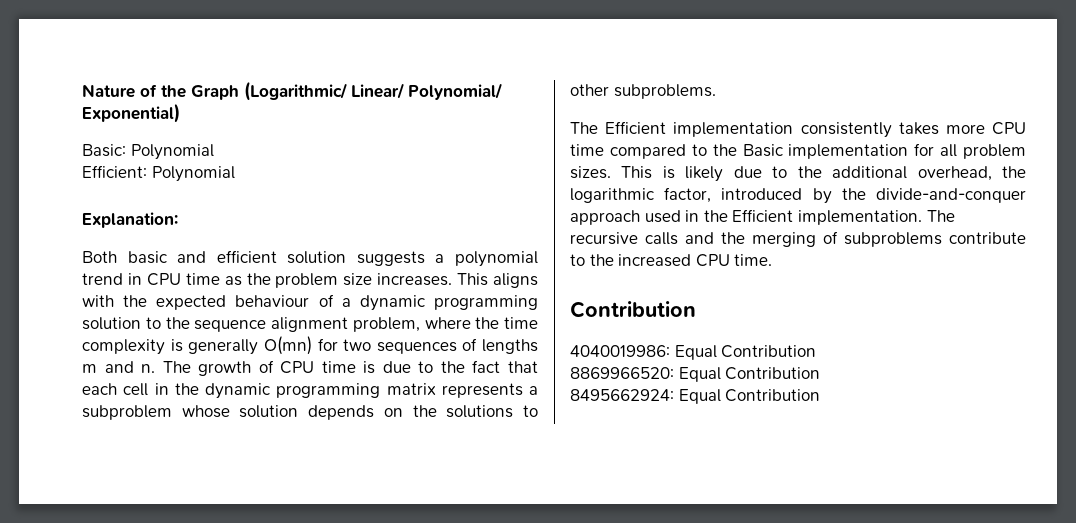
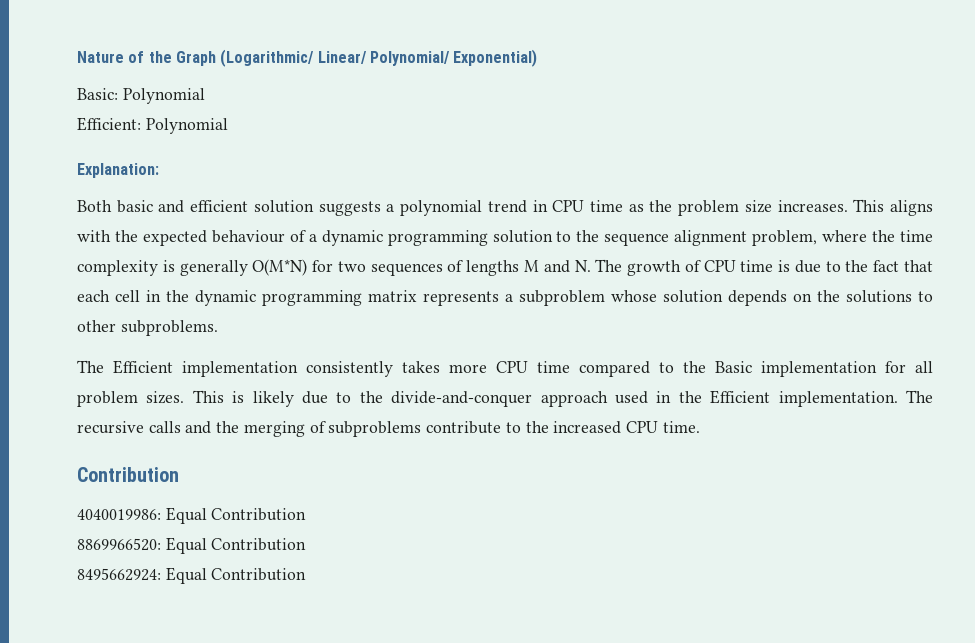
[263,336,312,355] O(mn) -> [252,259,308,276] O(M*N)
[82,361,156,373] m and n. -> [523,260,591,273] M and N.
[832,166,1026,181] [570,187,866,204] additional overhead, the logarithmic factor, introduced by the -> (383, 397) none

